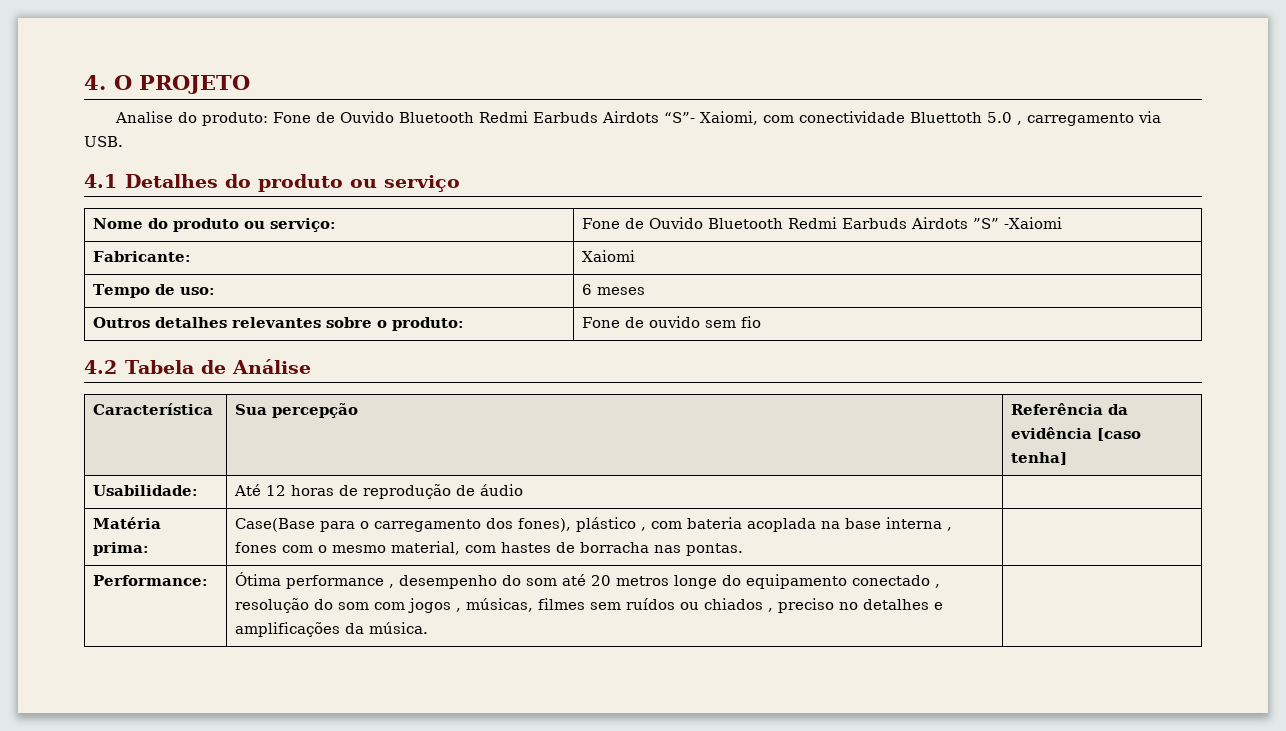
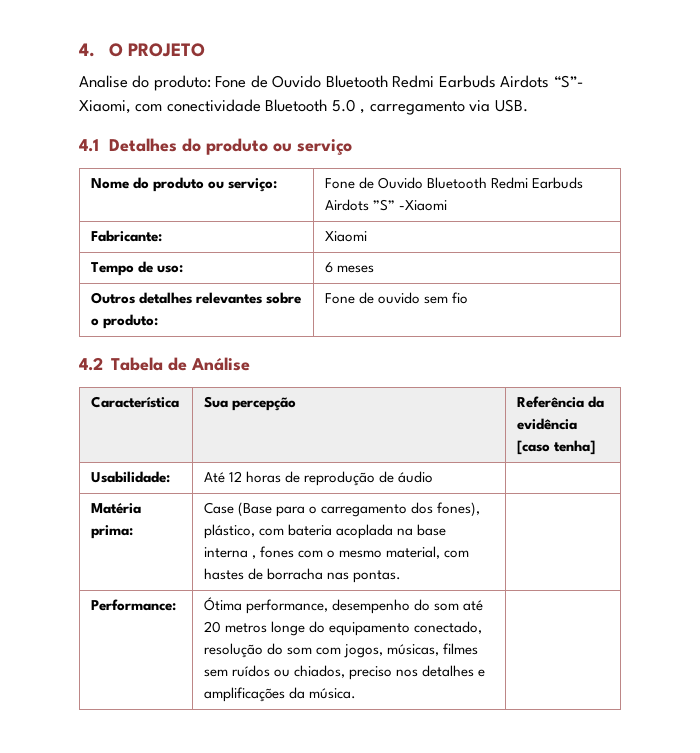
[700,111,759,125] Xaiomi, -> [79,100,131,114] Xiaomi,
[910,112,983,123] Bluettoth -> [265,99,328,112] Bluetooth
[1003,217,1062,229] -Xaiomi -> [399,200,448,211] -Xiaomi
[581,250,635,262] Xaiomi -> [325,231,368,242] Xiaomi
[234,518,315,532] Case(Base -> [204,502,273,517] Case (Base
[575,517,646,532] plástico , -> [204,524,256,539] plástico,
[285,575,394,589] performance , -> [246,599,329,614] performance,
[851,575,940,588] conectado , -> [414,621,483,634] conectado,
[407,598,461,613] jogos , -> [344,644,384,658] jogos,
[703,598,858,613] chiados , preciso no -> [294,665,419,680] chiados, preciso nos

